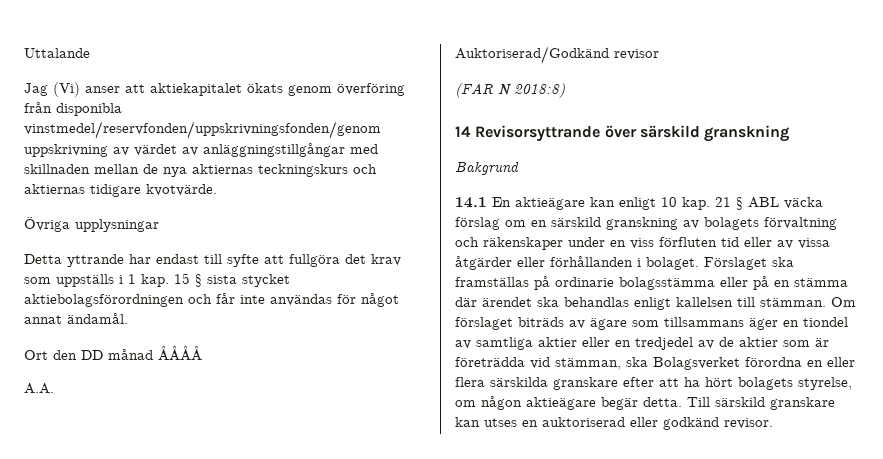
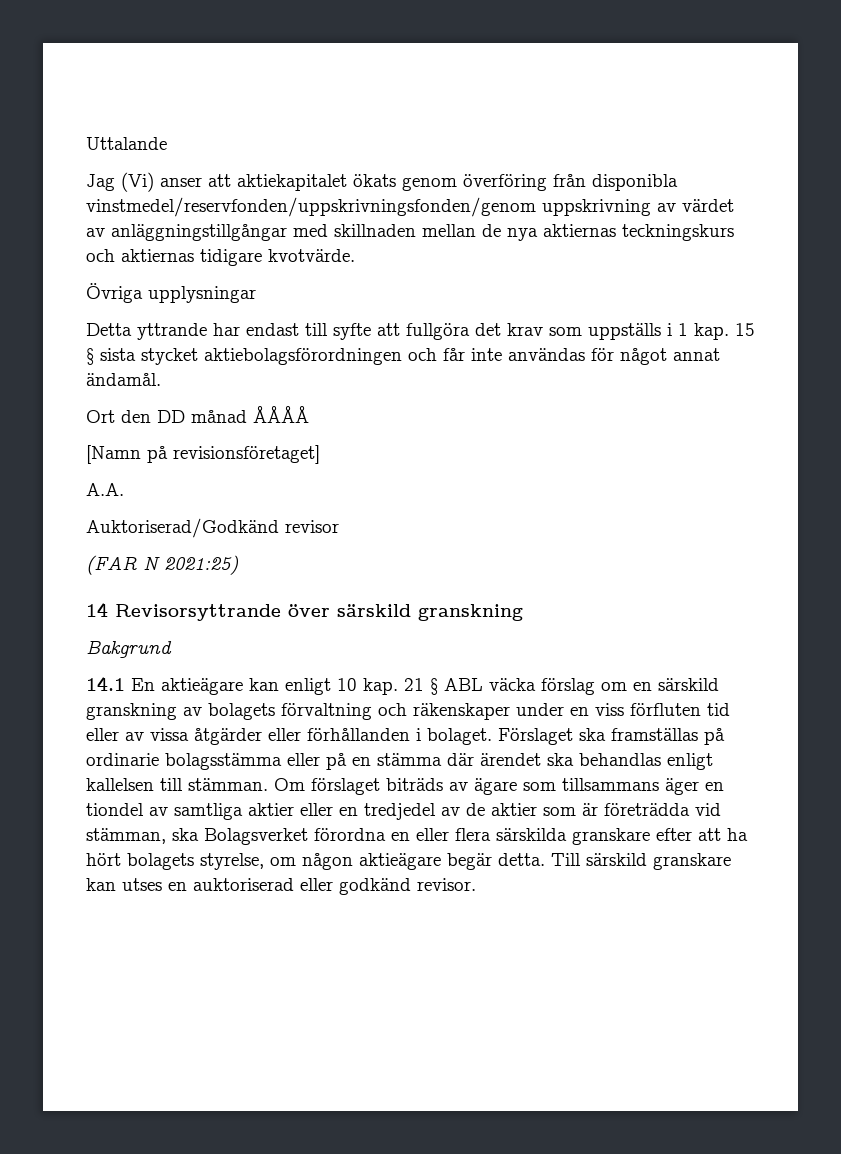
(202, 353) none -> [86,445,320,464] // [Namn på revisionsföretaget]
[514,83,565,98] 2018:8) -> [164,555,239,575] 2021:25)

